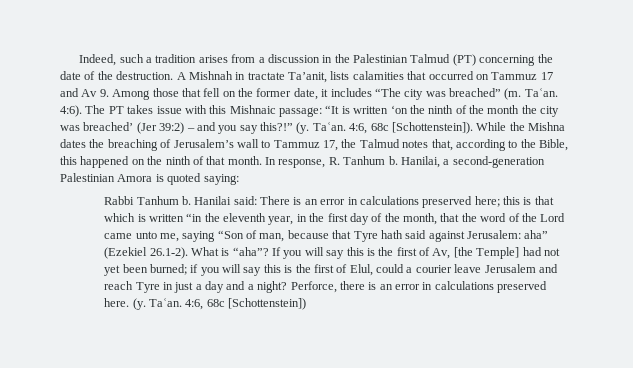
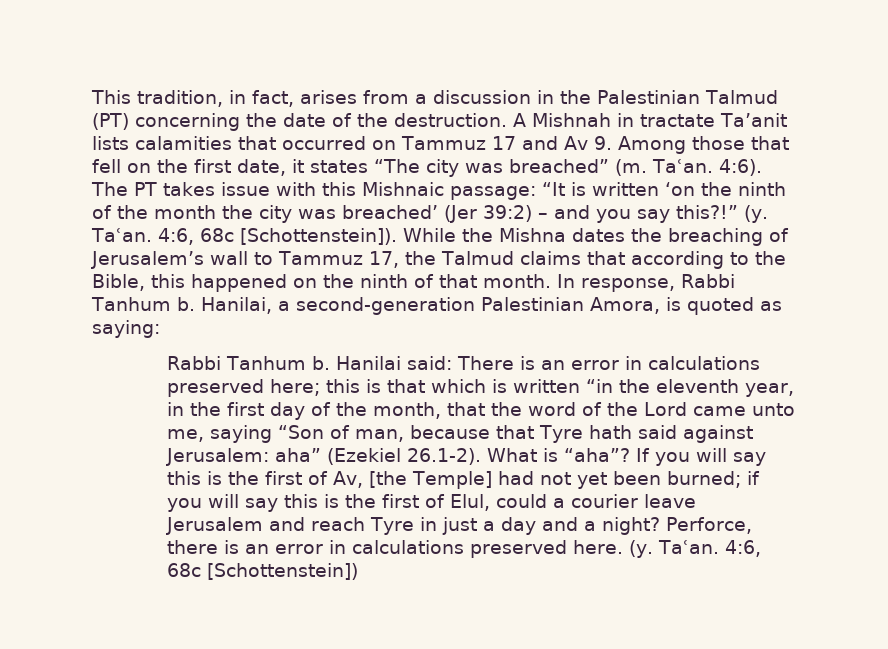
[79,54,197,66] Indeed, such a tradition -> [91,90,294,107] This tradition, in fact,
[288,72,327,83] Ta’anit, -> [720,113,787,127] Ta’anit
[256,88,292,97] former -> [194,159,231,173] first
[330,88,372,97] includes -> [310,160,368,173] states
[402,139,453,151] notes that, -> [519,251,625,265] claims that
[328,157,340,165] R. -> [681,274,735,288] Rabbi
[117,174,153,182] Amora -> [589,297,660,314] Amora,
(202, 179) none -> [759,301,782,311] as

